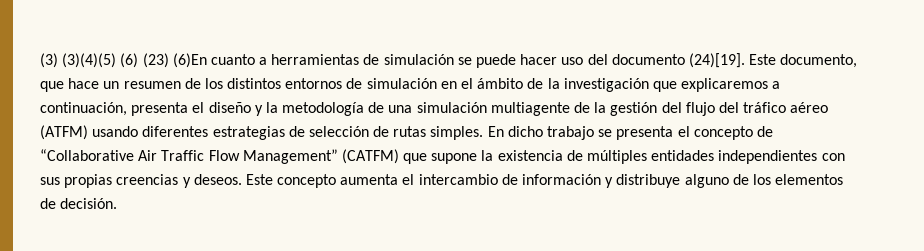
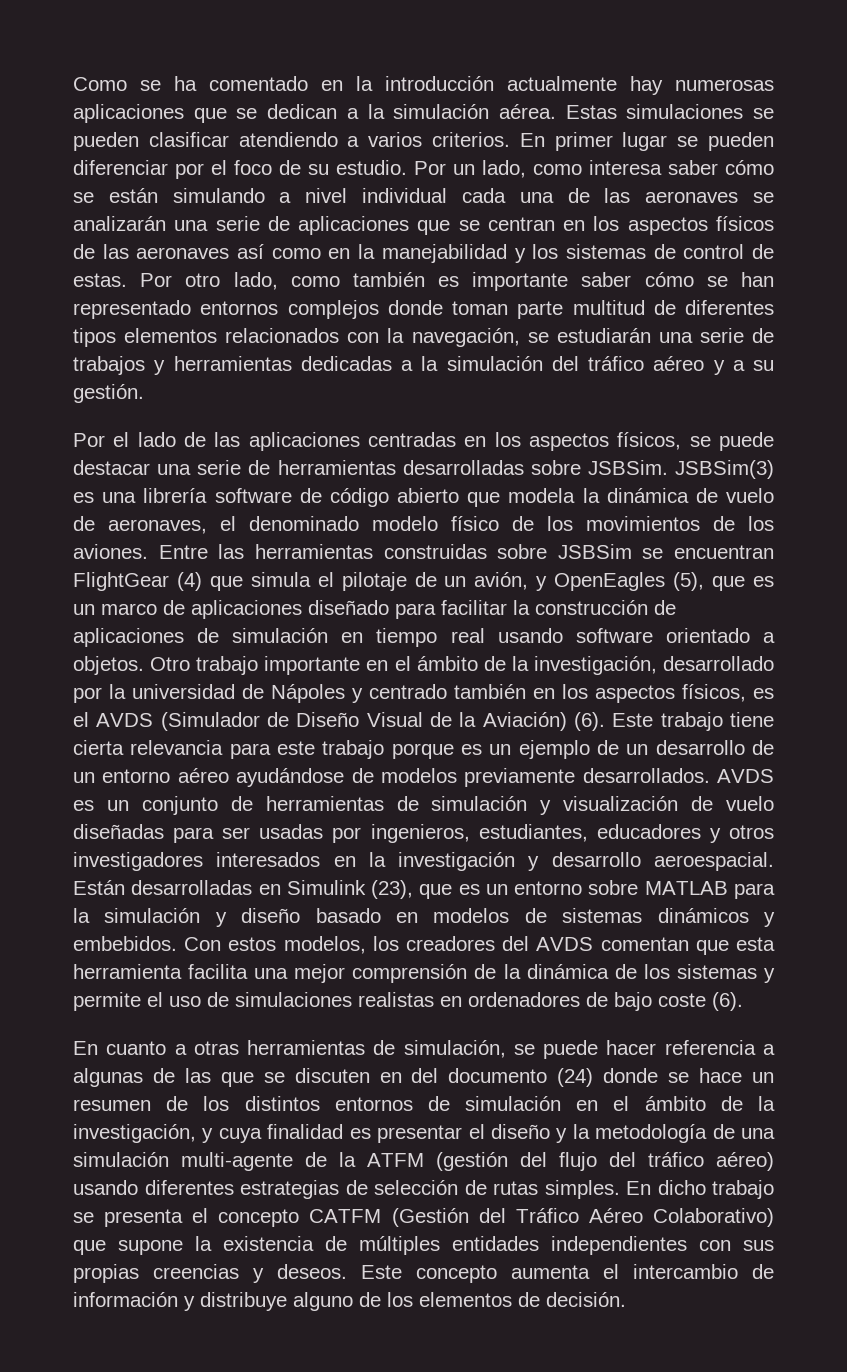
[40,53,858,68] [40,81,64,92] (3) (3)(4)(5) (6) (23) (6)En cuanto a herramientas de simulación se puede hacer uso del documento (24)[19]. Este documento, que -> [73,76,774,95] [73,104,774,123] [73,132,774,151] [73,160,774,179] [73,188,775,203] [73,216,774,235] [73,244,775,263] [73,272,774,291] [73,300,774,319] [73,328,775,347] [73,356,774,375] [73,384,144,403] [73,432,775,451] [73,460,774,479] [73,488,774,507] [73,516,774,534] [73,544,774,559] [73,572,774,591] [73,600,676,619] [73,628,775,647] [73,656,775,675] [73,684,774,703] [73,712,775,731] [73,740,775,759] [73,768,774,787] [73,796,774,815] [73,824,774,843] [73,852,774,871] [73,880,775,899] [73,908,775,927] [73,936,775,955] [73,964,775,983] [73,992,743,1011] [73,1040,775,1059] [73,1068,690,1087] Como se ha comentado en la introducción actualmente hay numerosas aplicaciones que se dedican a la simulación aérea. Estas simulaciones se pueden clasificar atendiendo a varios criterios. En primer lugar se pueden diferenciar por el foco de su estudio. Por un lado, como interesa saber cómo se están simulando a nivel individual cada una de las aeronaves se analizarán una serie de aplicaciones que se centran en los aspectos físicos de las aeronaves así como en la manejabilidad y los sistemas de control de estas. Por otro lado, como también es importante saber cómo se han representado entornos complejos donde toman parte multitud de diferentes tipos elementos relacionados con la navegación, se estudiarán una serie de trabajos y herramientas dedicadas a la simulación del tráfico aéreo y a su gestión. // Por el lado de las aplicaciones centradas en los aspectos físicos, se puede destacar una serie de herramientas desarrolladas sobre JSBSim. JSBSim(3) es una librería software de código abierto que modela la dinámica de vuelo de aeronaves, el denominado modelo físico de los movimientos de los aviones. Entre las herramientas construidas sobre JSBSim se encuentran FlightGear (4) que simula el pilotaje de un avión, y OpenEagles (5), que es un marco de aplicaciones diseñado para facilitar la construcción de aplicaciones de simulación en tiempo real usando software orientado a objetos. Otro trabajo importante en el ámbito de la investigación, desarrollado por la universidad de Nápoles y centrado también en los aspectos físicos, es el AVDS (Simulador de Diseño Visual de la Aviación) (6). Este trabajo tiene cierta relevancia para este trabajo porque es un ejemplo de un desarrollo de un entorno aéreo ayudándose de modelos previamente desarrollados. AVDS es un conjunto de herramientas de simulación y visualización de vuelo diseñadas para ser usadas por ingenieros, estudiantes, educadores y otros investigadores interesados en la investigación y desarrollo aeroespacial. Están desarrolladas en Simulink (23), que es un entorno sobre MATLAB para la simulación y diseño basado en modelos de sistemas dinámicos y embebidos. Con estos modelos, los creadores del AVDS comentan que esta herramienta facilita una mejor comprensión de la dinámica de los sistemas y permite el uso de simulaciones realistas en ordenadores de bajo coste (6). // En cuanto a otras herramientas de simulación, se puede hacer referencia a algunas de las que se discuten en del documento (24) donde se
[563,78,781,92] [40,102,189,116] investigación que explicaremos a continuación, presenta -> [73,1124,463,1143] investigación, y cuya finalidad es presentar
[490,102,658,116] multiagente de la gestión -> [181,1152,508,1171] multi-agente de la ATFM (gestión
[790,102,829,113] [40,125,88,140] aéreo (ATFM) -> [716,1152,774,1171] aéreo)
[756,126,773,137] [40,149,399,164] de “Collaborative Air Traffic Flow Management” (CATFM) -> [309,1208,774,1227] CATFM (Gestión del Tráfico Aéreo Colaborativo)

